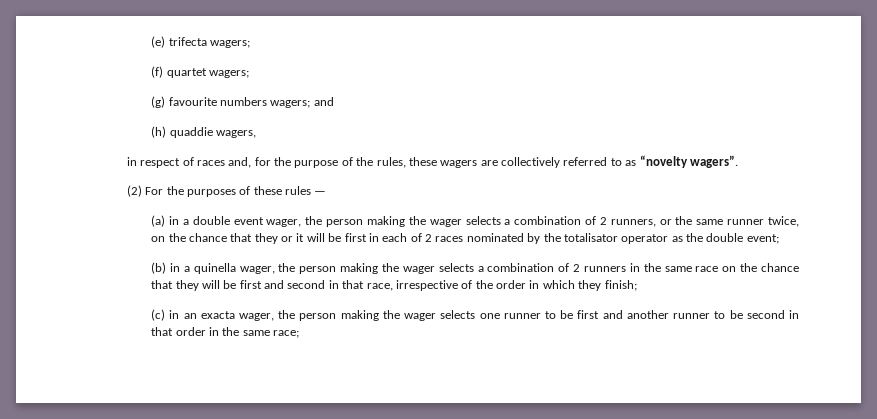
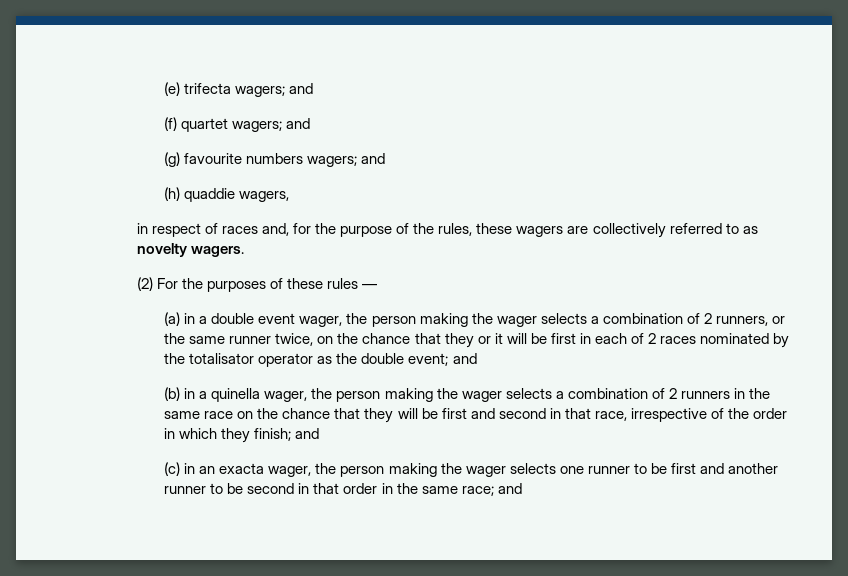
(250, 44) none -> [289,83,314,94] and
(249, 74) none -> [286,118,311,129] and
[639,155,738,168] “novelty wagers”. -> [136,243,244,257] novelty wagers.
(779, 239) none -> [452,353,477,364] and
(637, 285) none -> [295,428,320,439] and
(300, 334) none -> [497,483,522,494] and

